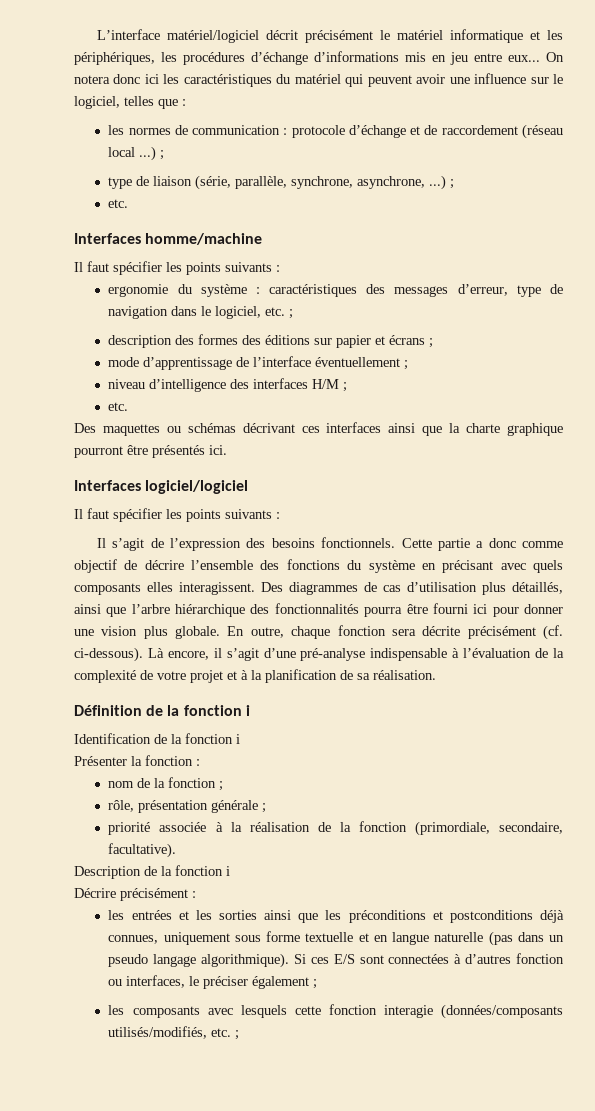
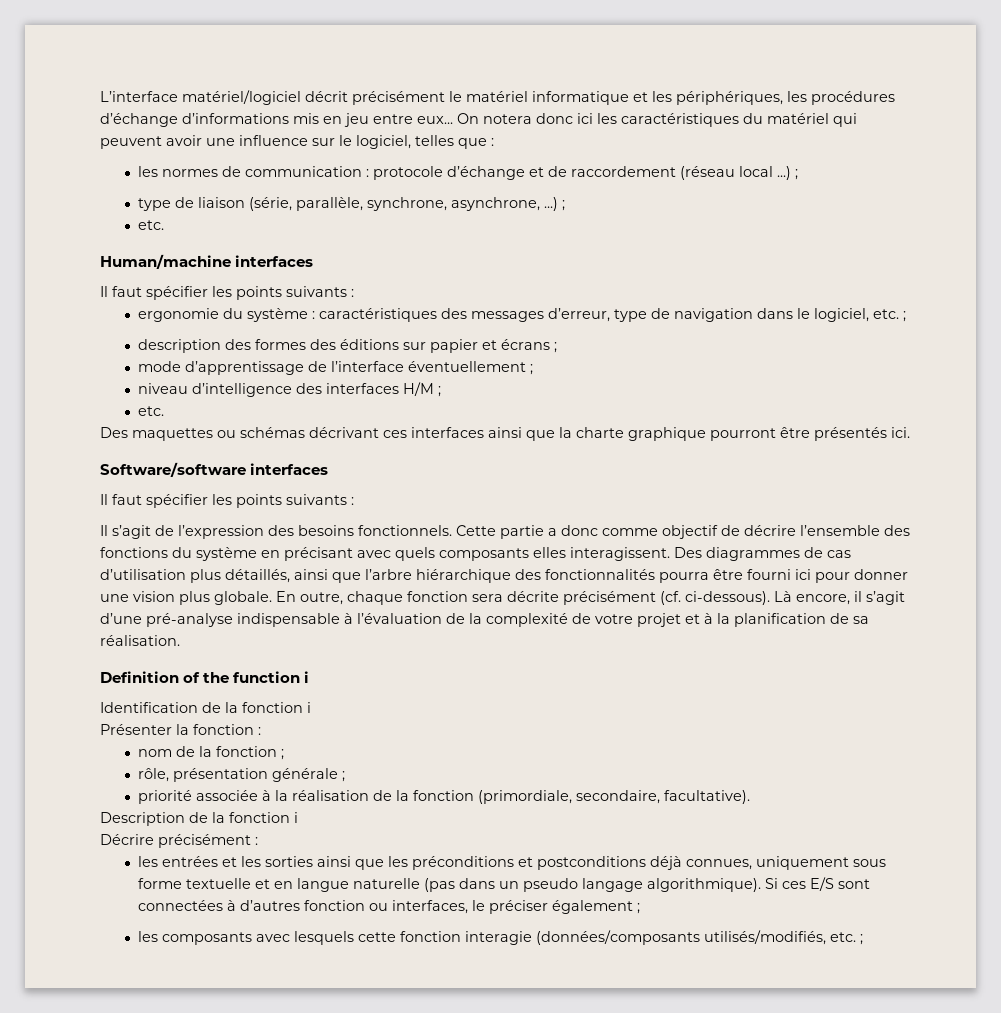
[74,233,263,245] Interfaces homme/machine -> [100,254,314,269] Human/machine interfaces
[74,480,249,494] Interfaces logiciel/logiciel -> [100,462,329,477] Software/software interfaces
[74,705,242,716] Définition de la fonction -> [100,671,301,683] Definition of the function

